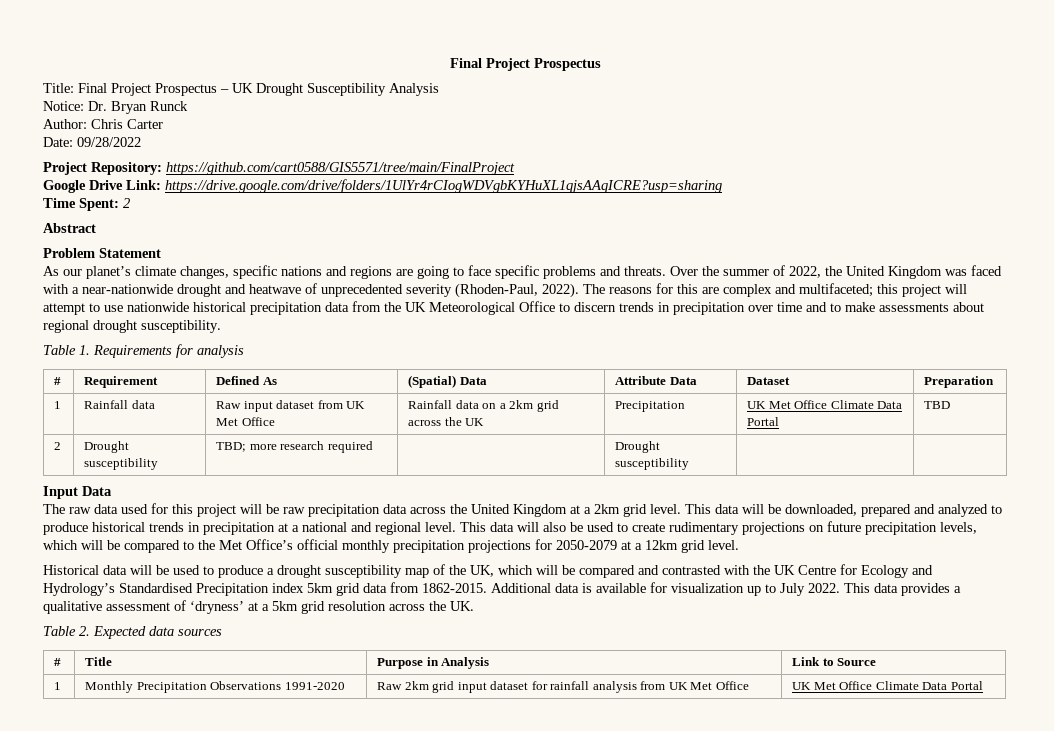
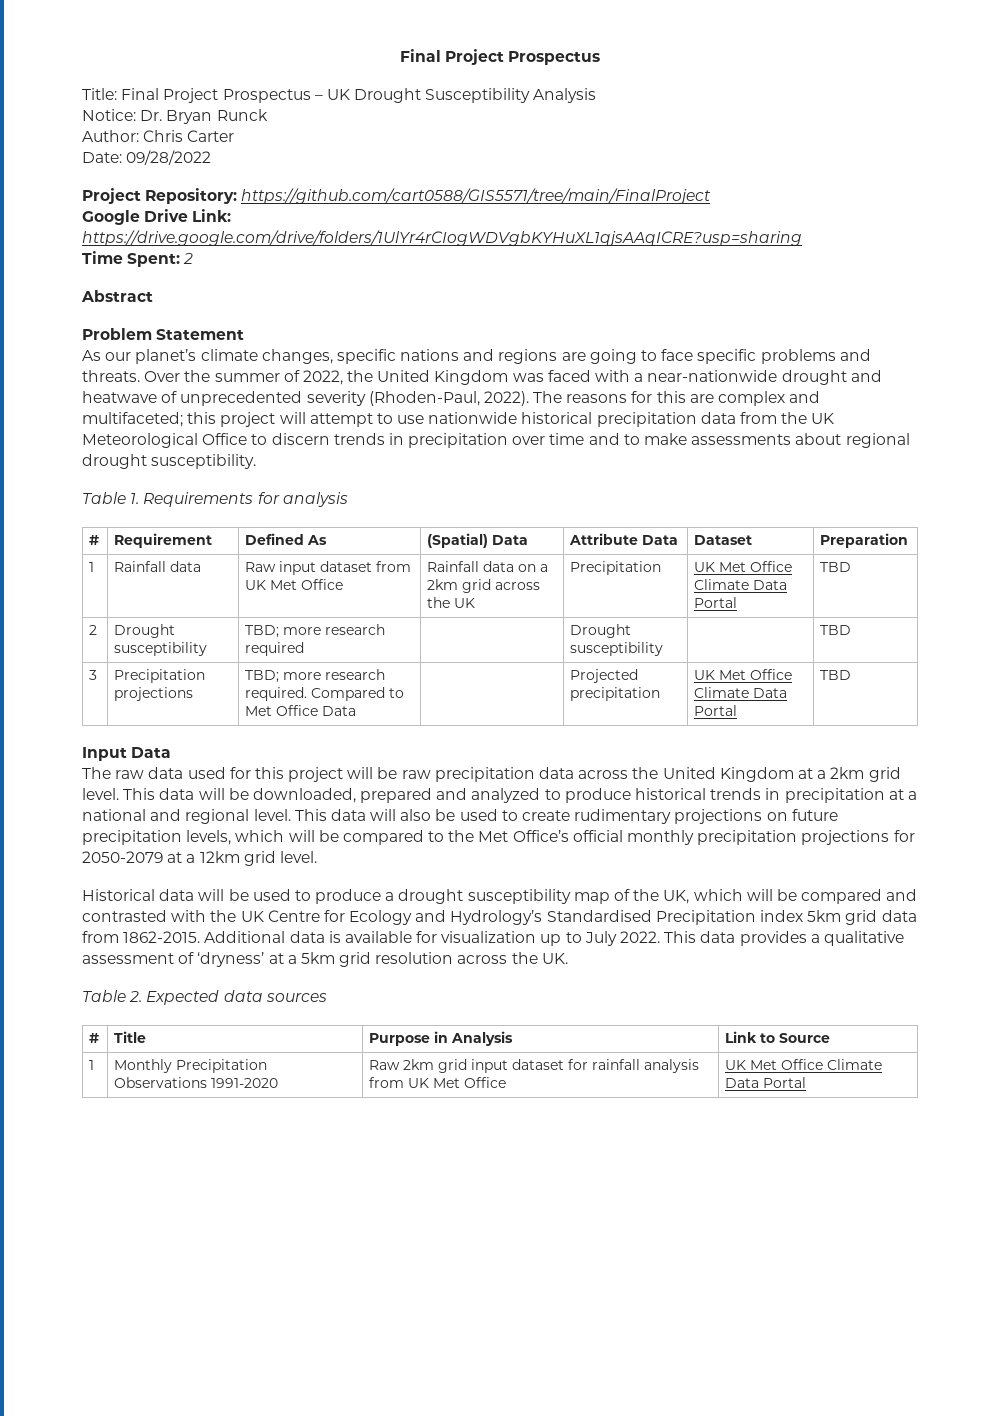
(690, 464) none -> [820,625,852,635] [89,670,98,680] [114,669,206,683] [114,687,194,701] [245,669,386,683] [245,687,405,701] [245,705,357,716] [570,669,639,683] [570,687,661,701] [694,669,793,680] [694,687,788,698] [694,705,738,716] [820,670,852,680] TBD // 3 | Precipitation projections | TBD; more research required. Compared to Met Office Data | | Projected precipitation | UK Met Office Climate Data Portal | TBD

